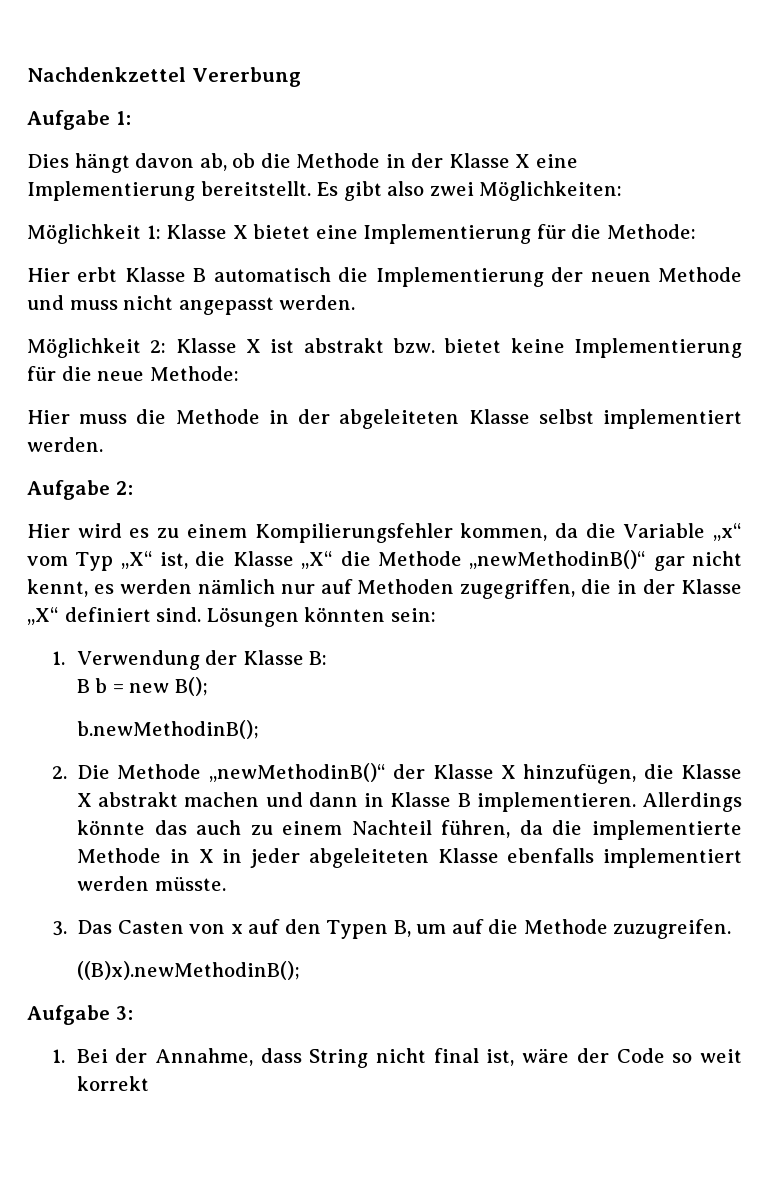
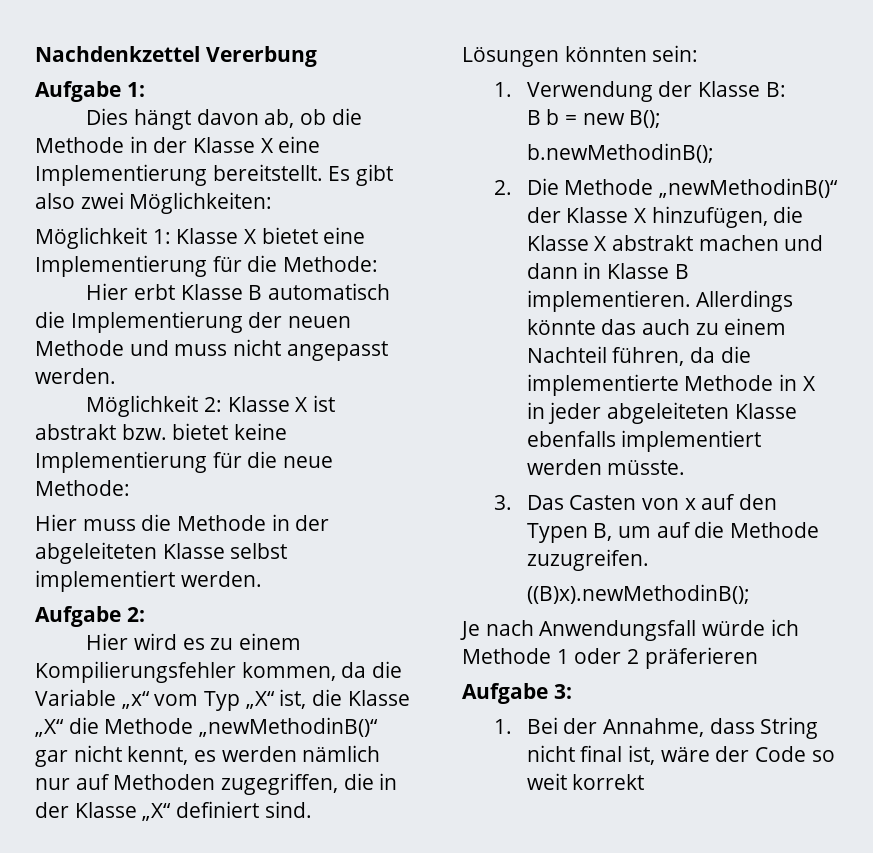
(300, 970) none -> [460,619,799,641] [462,647,758,669] // Je nach Anwendungsfall würde ich Methode 1 oder 2 präferieren

